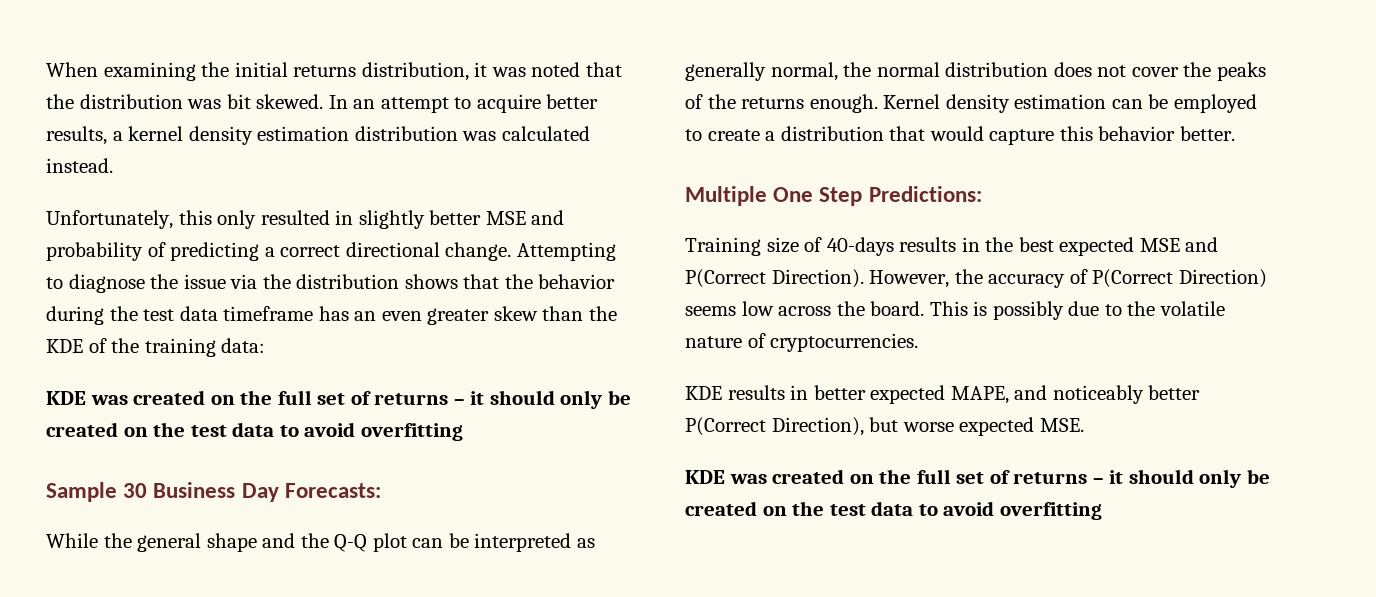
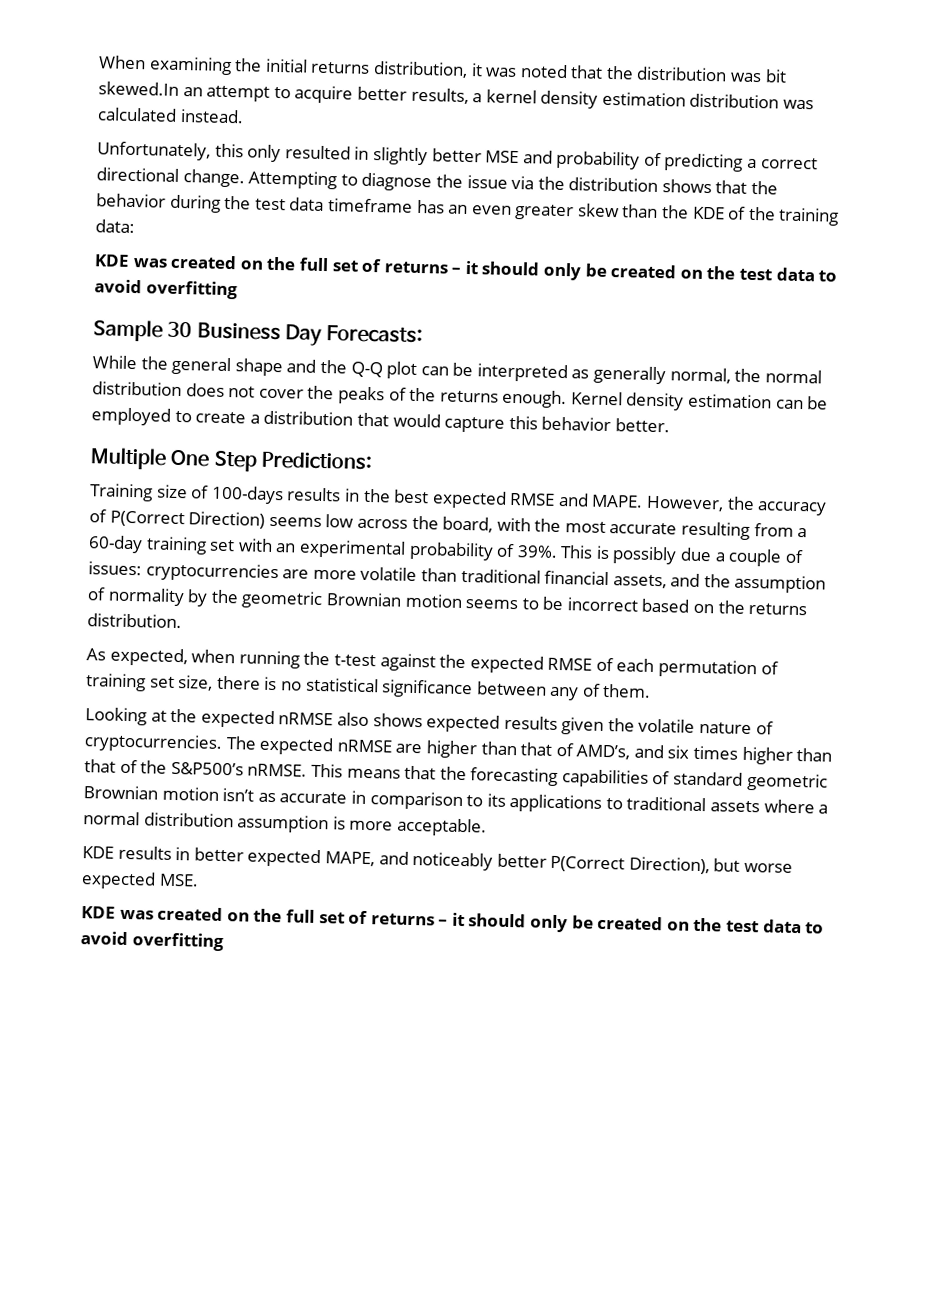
[256,94,348,109] skewed. In -> [98,81,179,96] skewed.In
[826,237,894,256] 40-days -> [210,485,284,505] 100-days
[1139,237,1219,252] [685,269,864,288] MSE and P(Correct Direction). -> [509,492,644,508] RMSE and MAPE.
[870,301,1122,320] board. This is possibly due to -> [442,516,808,540] [88,535,804,567] [88,561,827,594] [87,587,808,616] [87,613,182,629] [86,647,779,679] [85,673,652,701] [85,707,605,735] board, with the most accurate resulting from a 60-day training set with an experimental probability of 39%. This is possibly due a couple of issues: cryptocurrencies are more volatile than traditional financial assets, and the assumption of normality by the geometric Brownian motion seems to be incorrect based on the returns distribution. // As expected, when running the t-test against the expected RMSE of each permutation of training set size, there is no statistical significance between any of them. // Looking at the expected nRMSE also shows expected results given
(919, 342) none -> [225,736,833,765] [84,759,828,792] [83,785,829,814] [83,811,487,837] The expected nRMSE are higher than that of AMD’s, and six times higher than that of the S&P500’s nRMSE. This means that the forecasting capabilities of standard geometric Brownian motion isn’t as accurate in comparison to its applications to traditional assets where a normal distribution assumption is more acceptable.

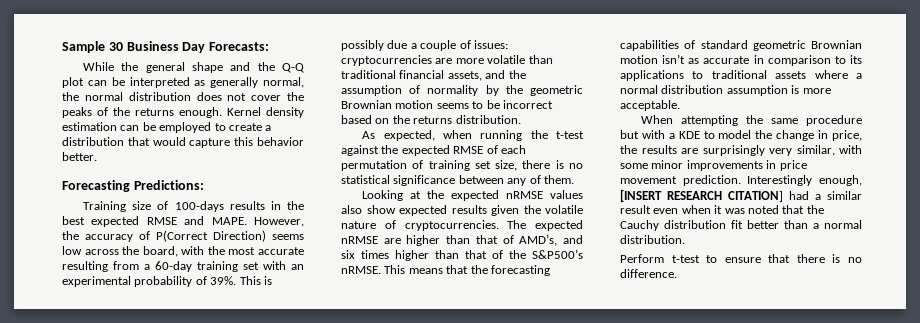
[98,55,787,83] [98,81,815,110] [97,107,244,124] [97,141,818,172] [96,167,779,195] [96,193,840,226] [95,219,135,234] [94,254,838,282] [94,279,238,300] When examining the initial returns distribution, it was noted that the distribution was bit skewed.In an attempt to acquire better results, a kernel density estimation distribution was calculated instead. // Unfortunately, this only resulted in slightly better MSE and probability of predicting a correct directional change. Attempting to diagnose the issue via the distribution shows that the behavior during the test data timeframe has an even greater skew than the KDE of the training data: // KDE was created on the full set of returns – it should only be created on the test data to avoid overfitting // -> (62, 47) none
[90,447,258,472] Multiple One Step -> [62,180,130,192] Forecasting
[336,712,423,728] also shows -> [550,190,583,199] [341,205,396,214] values also show
[82,845,794,875] [81,871,199,890] [81,906,825,934] [80,931,224,952] KDE results in better expected MAPE, and noticeably better P(Correct Direction), but worse expected MSE. // KDE was created on the full set of returns – it should only be created on the test data to avoid overfitting -> [641,115,862,126] [620,130,862,141] [620,145,862,156] [620,160,807,171] [620,175,862,186] [620,189,862,202] [620,205,824,214] [620,220,862,231] [620,235,685,244] [620,254,862,263] [620,269,677,278] When attempting the same procedure but with a KDE to model the change in price, the results are surprisingly very similar, with some minor improvements in price movement prediction. Interestingly enough, [INSERT RESEARCH CITATION] had a similar result even when it was noted that the Cauchy distribution fit better than a normal distribution. // Perform t-test to ensure that there is no difference.

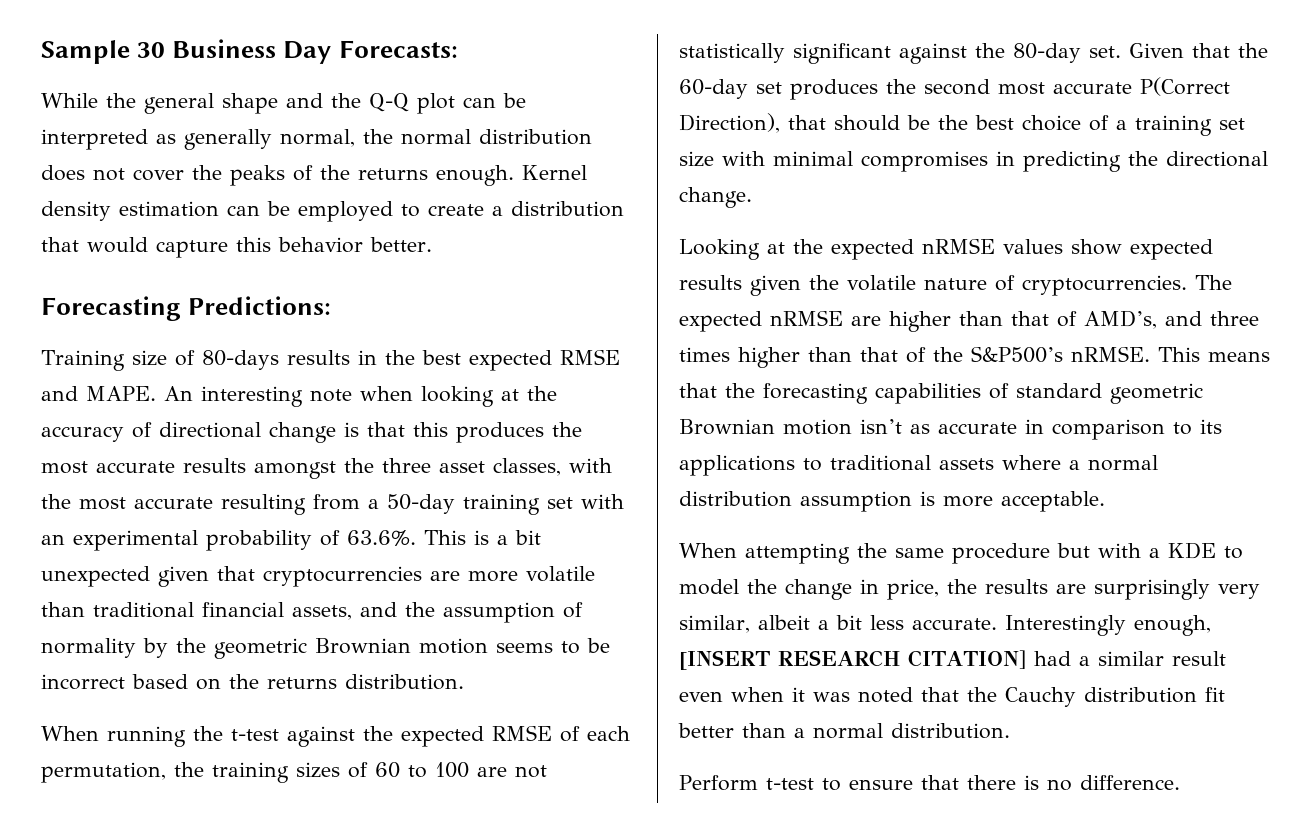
[174,201,224,212] 100-days -> [201,350,279,370] 80-days
[254,217,304,227] [62,230,304,242] [62,246,178,257] However, the accuracy of P(Correct Direction) seems low across the board, -> [164,386,557,407] [41,422,582,443] [41,458,561,479] An interesting note when looking at the accuracy of directional change is that this produces the most accurate results amongst the three asset classes,
[155,261,192,272] 60-day -> [387,494,455,514] 50-day
[210,276,237,285] 39%. -> [347,530,416,546] 63.6%.
[341,40,508,51] possibly due a couple of issues: -> [497,530,541,545] [41,566,255,587] a bit unexpected given that
[362,130,472,141] As expected, when -> [41,726,99,741] When
[341,160,583,171] [341,175,574,186] permutation of training set size, there is no statistical significance between any of them. -> [41,762,547,783] [679,43,1268,64] [679,77,1230,100] [679,113,1245,136] [679,151,1268,172] [679,187,752,208] permutation, the training sizes of 60 to 100 are not statistically significant against the 80-day set. Given that the 60-day set produces the second most accurate P(Correct Direction), that should be the best choice of a training set size with minimal compromises in predicting the directional change.
[341,205,362,214] also -> (1063, 246) none
[341,250,355,259] six -> [1210,311,1259,326] three
[839,145,862,154] [620,160,807,171] [620,175,741,186] with some minor improvements in price movement prediction. -> [757,615,997,630] albeit a bit less accurate.

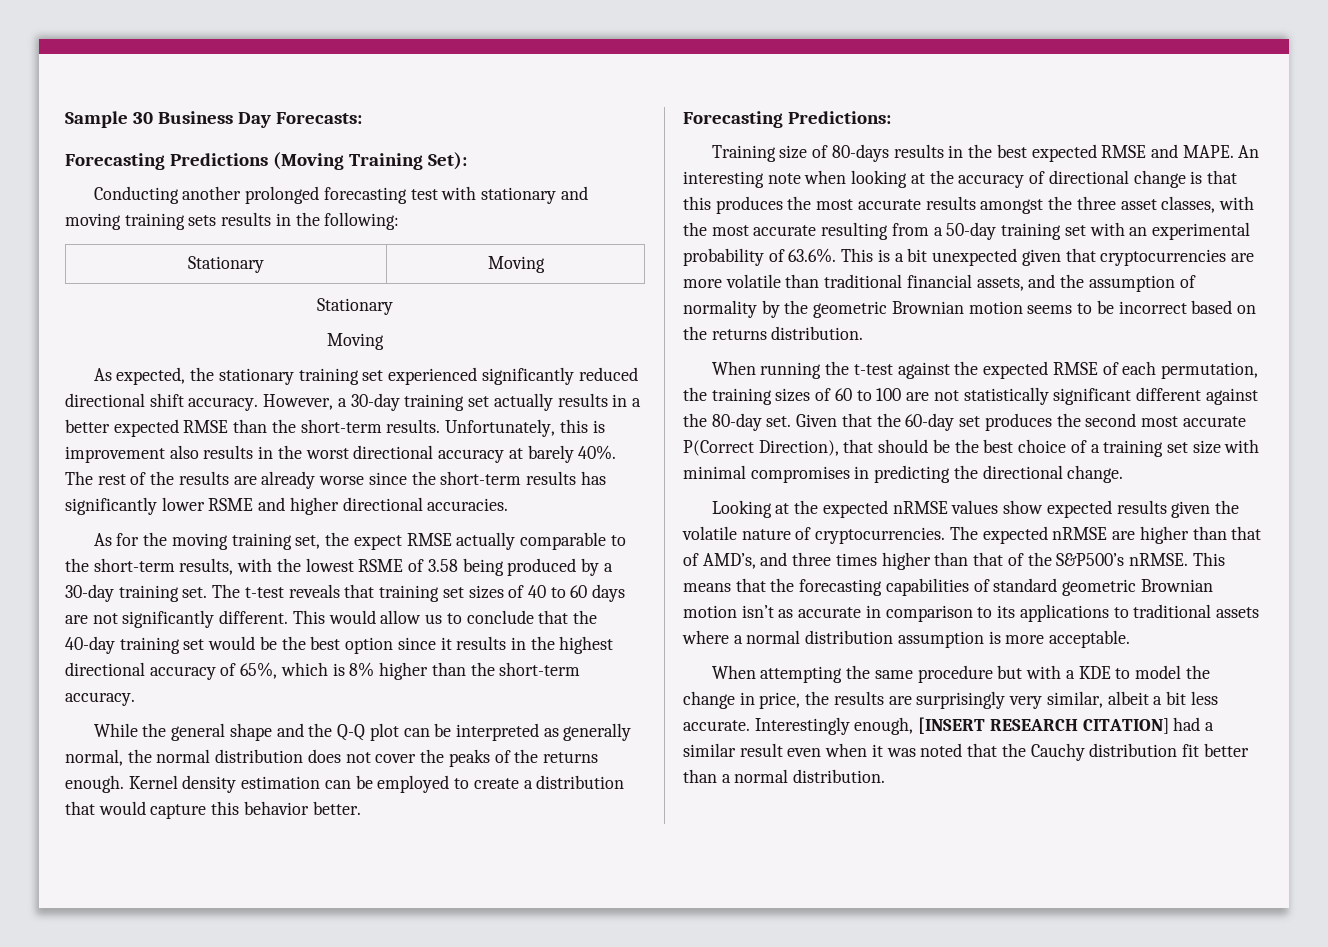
(458, 49) none -> [65,152,467,170] [93,186,588,204] [65,212,400,230] [188,256,264,273] [487,256,545,273] [317,298,393,315] [327,333,384,350] [93,367,638,385] [65,393,641,411] [65,419,605,437] [65,445,617,463] [65,471,606,489] [65,497,509,515] [93,532,626,550] [65,558,613,576] [65,584,626,602] [65,610,597,628] [65,636,614,654] [65,662,581,680] [65,692,135,706] // Forecasting Predictions (Moving Training Set): // Conducting another prolonged forecasting test with stationary and moving training sets results in the following: // Stationary | Moving // Stationary // Moving // As expected, the stationary training set experienced significantly reduced directional shift accuracy. However, a 30-day training set actually results in a better expected RMSE than the short-term results. Unfortunately, this is improvement also results in the worst directional accuracy at barely 40%. The rest of the results are already worse since the short-term results has significantly lower RSME and higher directional accuracies. // As for the moving training set, the expect RMSE actually comparable to the short-term results, with the lowest RSME of 3.58 being produced by a 30-day training set. The t-test reveals that training set sizes of 40 to 60 days are not significantly different. This would allow us to conclude that the 40-day training set would be the best option since it results in the highest directional accuracy of 65%, which is 8% higher than the short-term accuracy.
(891, 53) none -> [1135,387,1201,401] different
[679,775,1180,791] // Perform t-test to ensure that there is no difference. -> (886, 776) none

